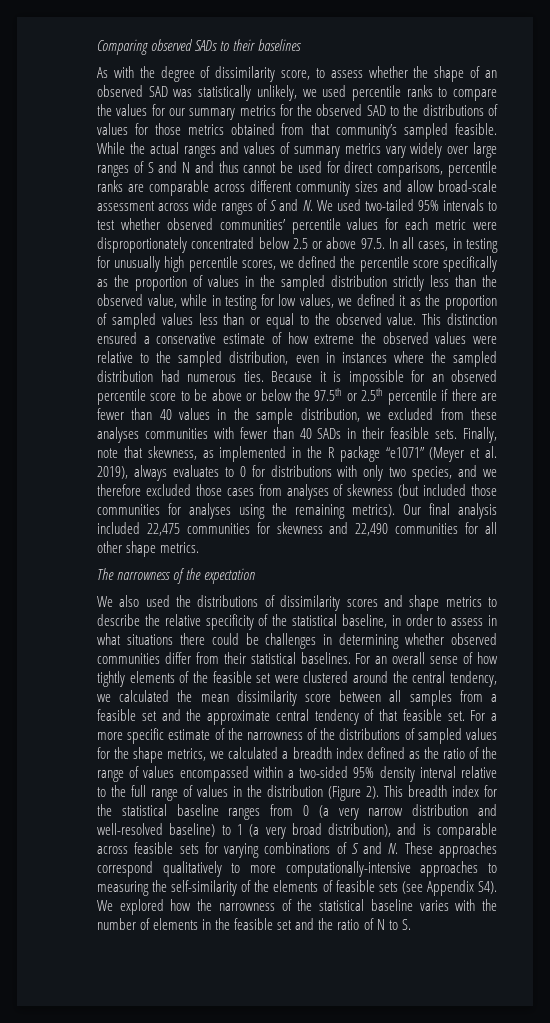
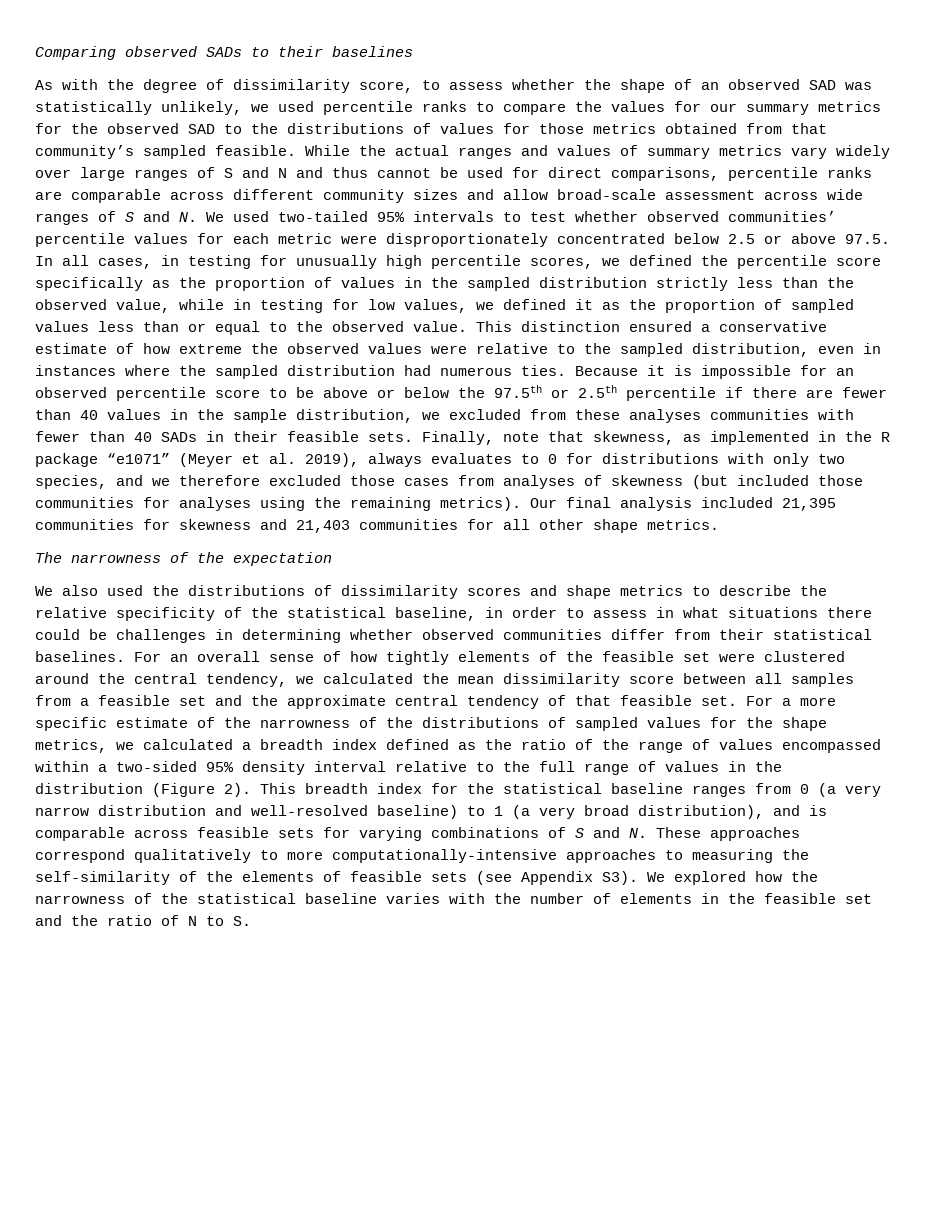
[146,523,180,536] 22,475 -> [782,498,836,511] 21,395
[355,523,389,536] 22,490 -> [296,520,350,533] 21,403
[477,881,497,894] S4). -> [602,871,638,885] S3).

